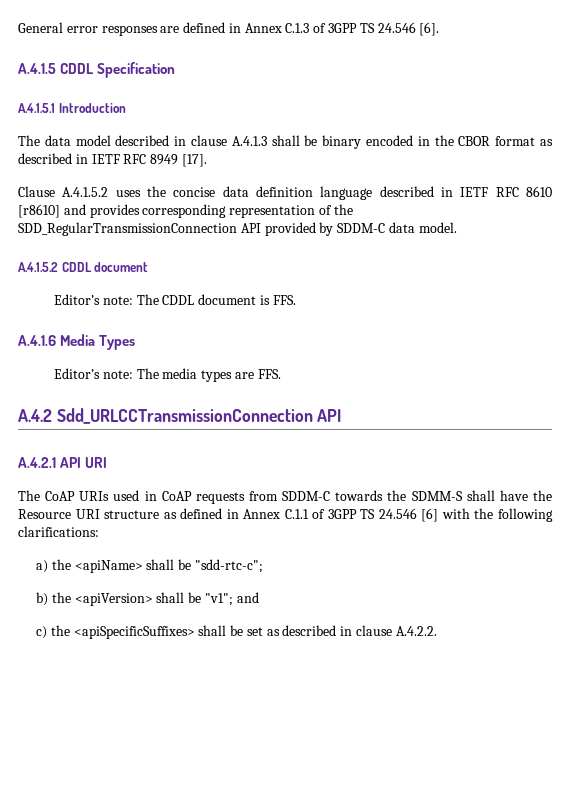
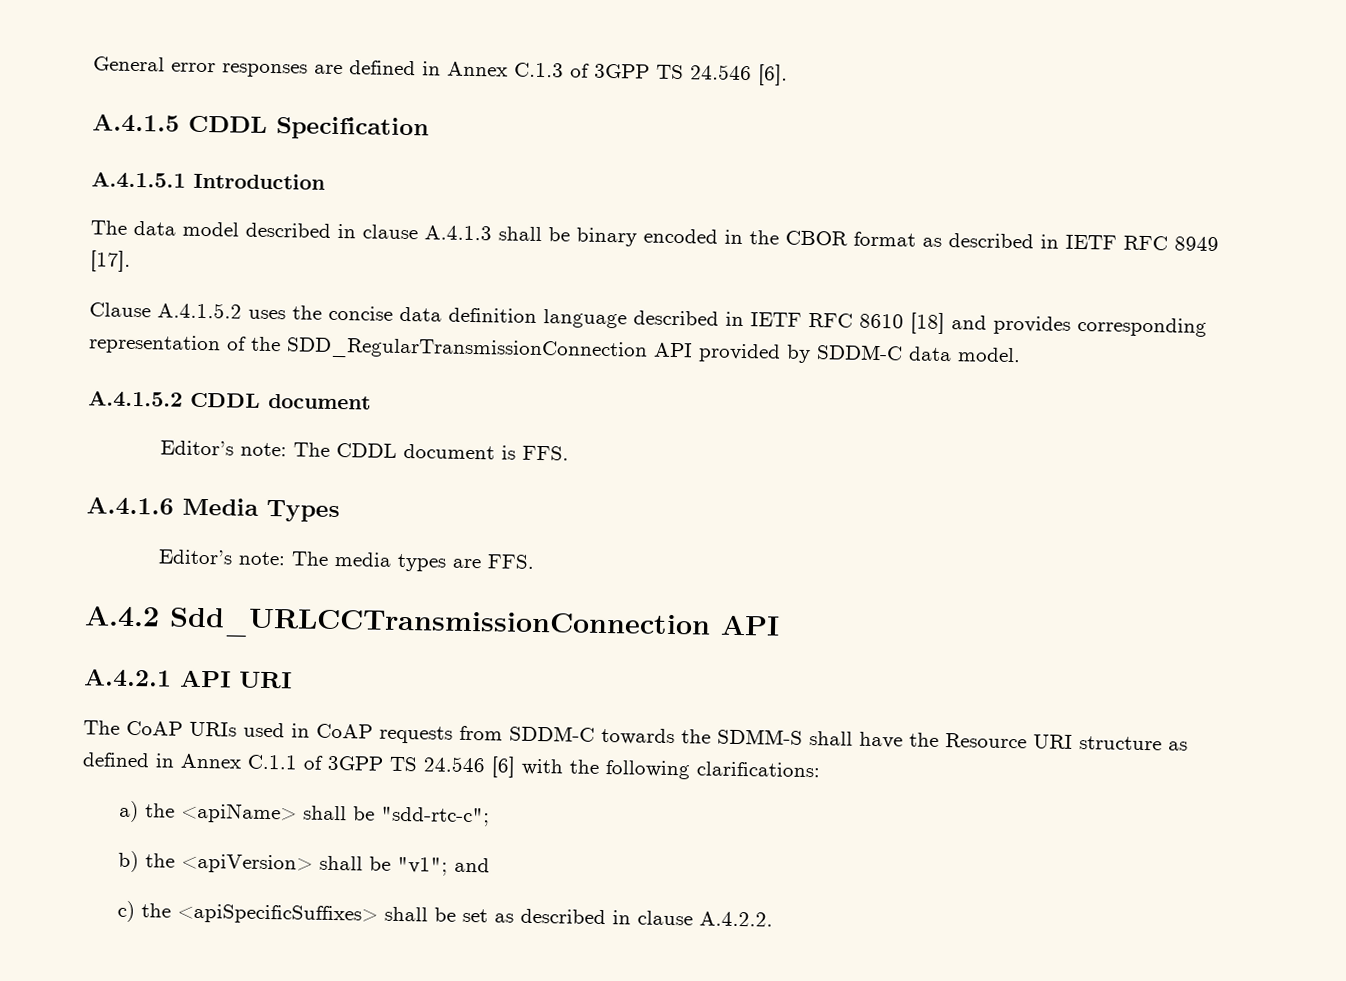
[18,204,60,218] [r8610] -> [910,312,945,335] [18]

